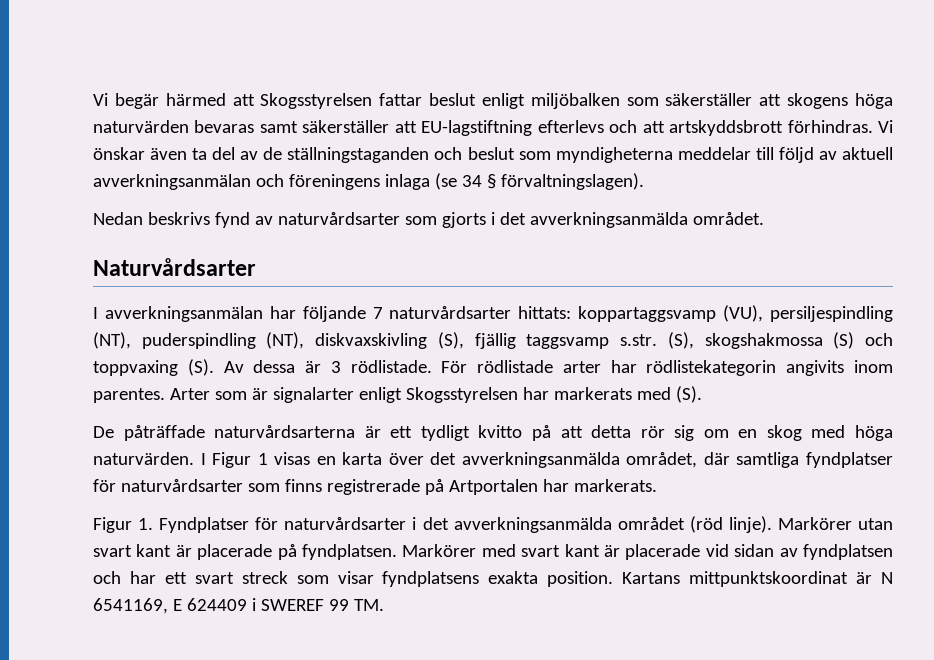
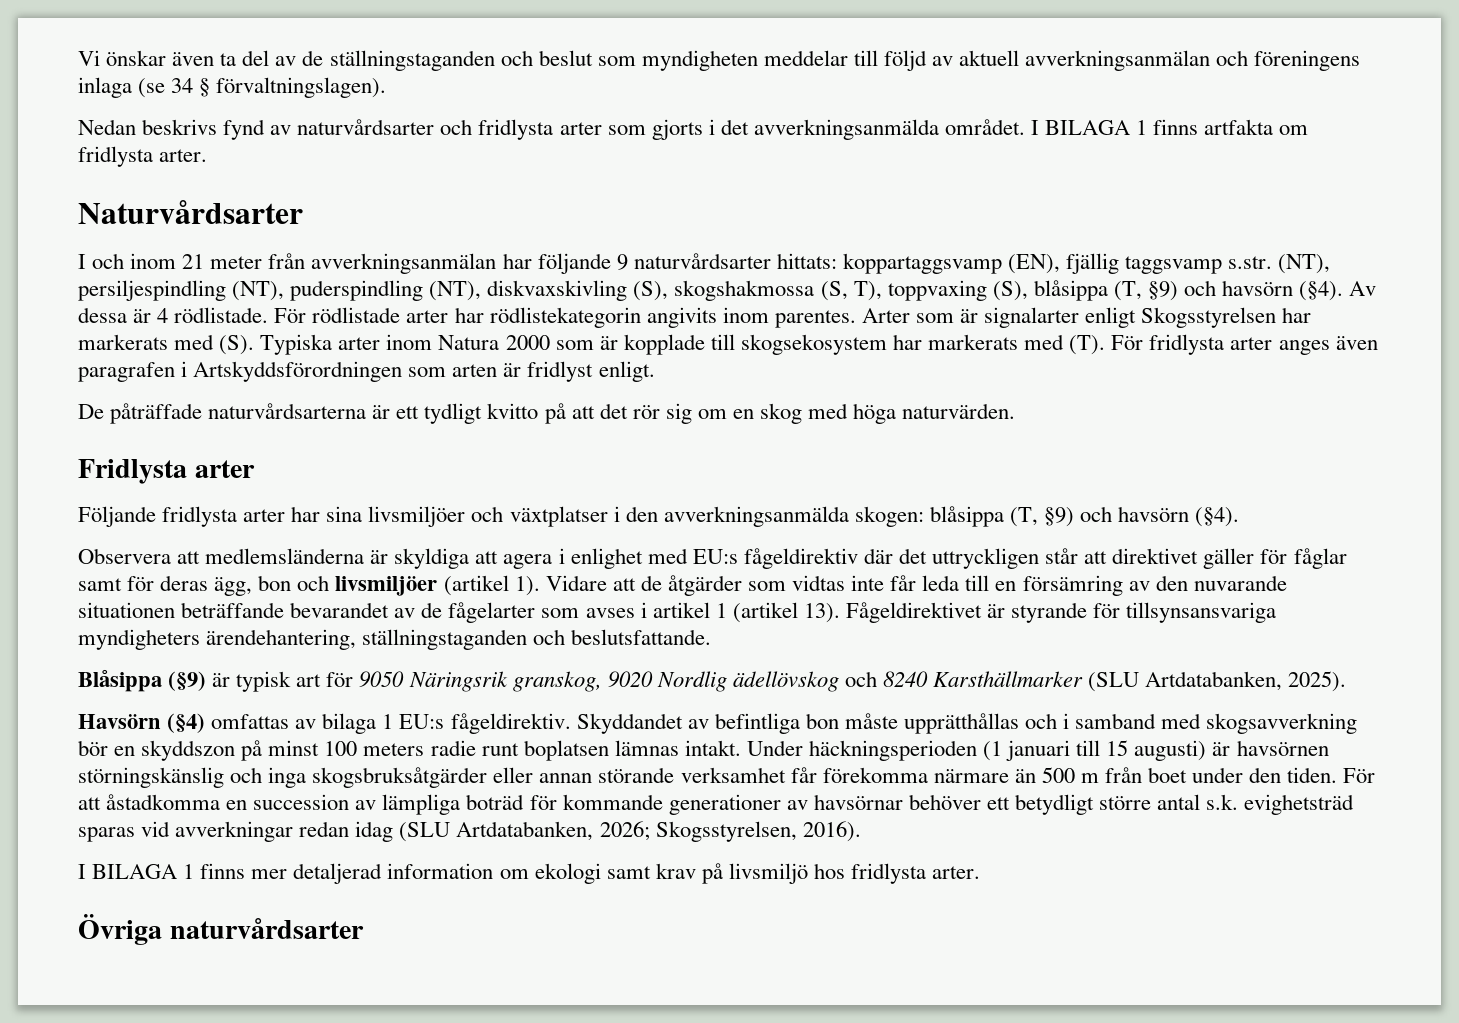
[93,93,893,109] [93,120,894,136] Vi begär härmed att Skogsstyrelsen fattar beslut enligt miljöbalken som säkerställer att skogens höga naturvärden bevaras samt säkerställer att EU-lagstiftning efterlevs och att artskyddsbrott förhindras. Vi -> [78,50,100,66] Vi
[555,147,673,163] myndigheterna -> [641,50,758,71] myndigheten
(400, 218) none -> [440,119,602,140] och fridlysta arter
[93,258,256,276] [93,307,98,319] // Naturvårdsarter // I -> [1031,119,1309,135] [78,146,208,167] [78,200,303,224] [78,253,306,269] I BILAGA 1 finns artfakta om fridlysta arter. // Naturvårdsarter // I och inom 21 meter från
[372,307,383,319] 7 -> [616,254,628,270] 9
[723,305,764,322] (VU), -> [1007,253,1331,274] (EN), fjällig taggsvamp s.str. (NT),
[474,332,894,349] [93,359,214,376] fjällig taggsvamp s.str. (S), skogshakmossa (S) och toppvaxing (S). -> [674,280,1344,301] skogshakmossa (S, T), toppvaxing (S), blåsippa (T, §9) och havsörn (§4).
[330,361,341,373] 3 -> [157,308,169,323] 4
(702, 394) none -> [260,334,1378,355] [78,361,655,382] Typiska arter inom Natura 2000 som är kopplade till skogsekosystem har markerats med (T). För fridlysta arter anges även paragrafen i Artskyddsförordningen som arten är fridlyst enligt.
[591,425,632,438] detta -> [599,403,628,419] det
[200,452,894,468] [93,479,657,495] [93,516,894,533] [93,544,893,560] [93,571,893,587] [93,598,384,614] I Figur 1 visas en karta över det avverkningsanmälda området, där samtliga fyndplatser för naturvårdsarter som finns registrerade på Artportalen har markerats. // Figur 1. Fyndplatser för naturvårdsarter i det avverkningsanmälda området (röd linje). Markörer utan svart kant är placerade på fyndplatsen. Markörer med svart kant är placerade vid sidan av fyndplatsen och har ett svart streck som visar fyndplatsens exakta position. Kartans mittpunktskoordinat är N 6541169, E 624409 i SWEREF 99 TM. -> [78,459,255,484] [78,506,1240,527] [78,548,1347,569] [78,575,1287,596] [78,602,1277,623] [78,629,712,650] [78,669,1347,692] [78,713,1358,734] [78,740,1329,761] [78,767,1376,788] [78,794,1355,815] [78,821,861,842] [78,863,981,884] [78,914,364,945] // Fridlysta arter // Följande fridlysta arter har sina livsmiljöer och växtplatser i den avverkningsanmälda skogen: blåsippa (T, §9) och havsörn (§4). // Observera att medlemsländerna är skyldiga att agera i enlighet med EU:s fågeldirektiv där det uttryckligen står att direktivet gäller för fåglar samt för deras ägg, bon och livsmiljöer (artikel 1). Vidare att de åtgärder som vidtas inte får leda till en försämring av den nuvarande situationen beträffande bevarandet av de fågelarter som avses i artikel 1 (artikel 13). Fågeldirektivet är styrande för tillsynsansvariga myndigheters ärendehantering, ställningstaganden och beslutsfattande. // Blåsippa (§9) är typisk art för 9050 Näringsrik granskog, 9020 Nordlig ädellövskog och 8240 Karsthällmarker (SLU Artdatabanken, 2025). // Havsörn (§4) omfattas av bilaga 1 EU:s fågeldirektiv. Skyddandet av befintliga bon måste upprätthållas och i samband med skogsavverkning bör en skyddszon på minst 100 meters radie runt boplatsen lämnas intakt. Under häckningsperioden (1 januari till 15 augusti) är havsörnen störningskänslig och inga skogsbruksåtgärder eller annan störande verksamhet får förekomma närmare än 500 m från boet under den tiden. För att åstadkomma en succession av lämpliga boträd för kommande generationer av havsörnar behöver ett betydligt större antal s.k. evighetsträd sparas vid avverkningar redan idag (SLU Artdatabanken, 2026; Skogsstyrelsen, 2016). // I BILAGA 1 finns mer detaljerad information om ekologi samt krav på livsmiljö hos fridlysta arter. // Övriga naturvårdsarter

